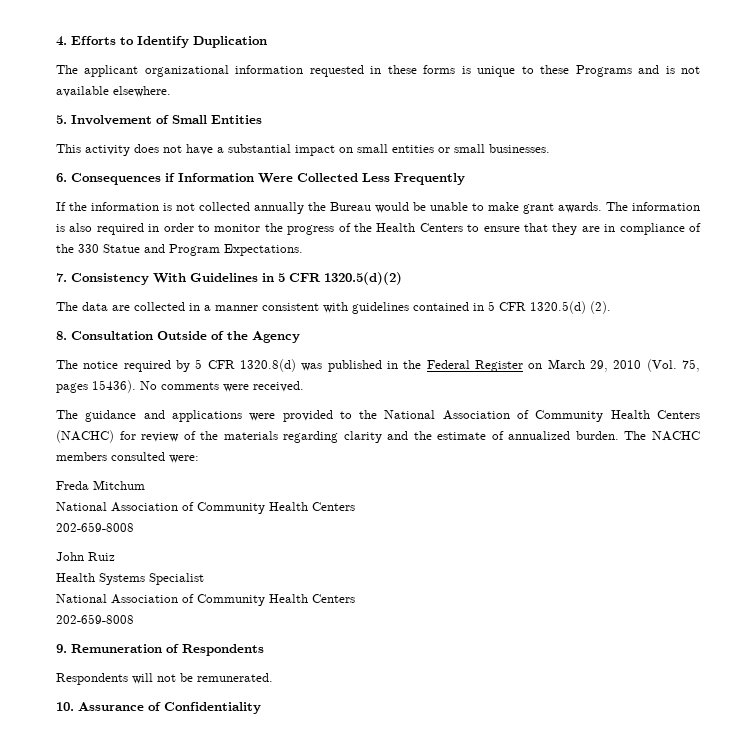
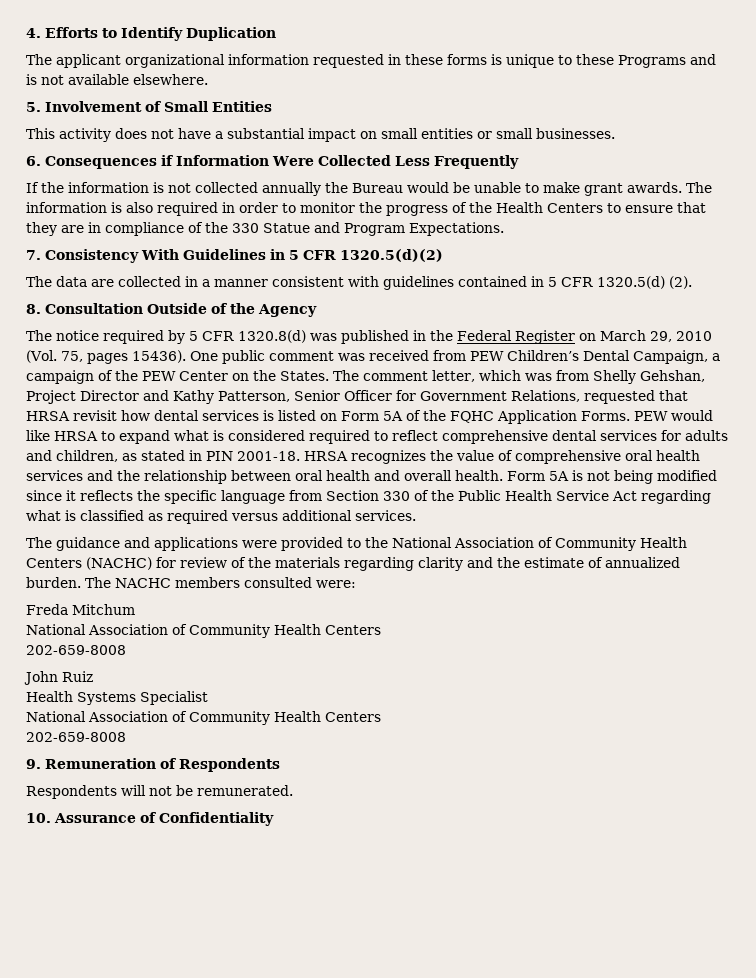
[140,381,304,392] No comments were received. -> [189,350,720,364] [26,370,705,384] [26,390,688,404] [26,410,713,424] [26,430,728,444] [26,450,700,464] [26,470,717,484] [26,490,711,504] [26,510,416,524] One public comment was received from PEW Children’s Dental Campaign, a campaign of the PEW Center on the States. The comment letter, which was from Shelly Gehshan, Project Director and Kathy Patterson, Senior Officer for Government Relations, requested that HRSA revisit how dental services is listed on Form 5A of the FQHC Application Forms. PEW would like HRSA to expand what is considered required to reflect comprehensive dental services for adults and children, as stated in PIN 2001-18. HRSA recognizes the value of comprehensive oral health services and the relationship between oral health and overall health. Form 5A is not being modified since it reflects the specific language from Section 330 of the Public Health Service Act regarding what is classified as required versus additional services.

